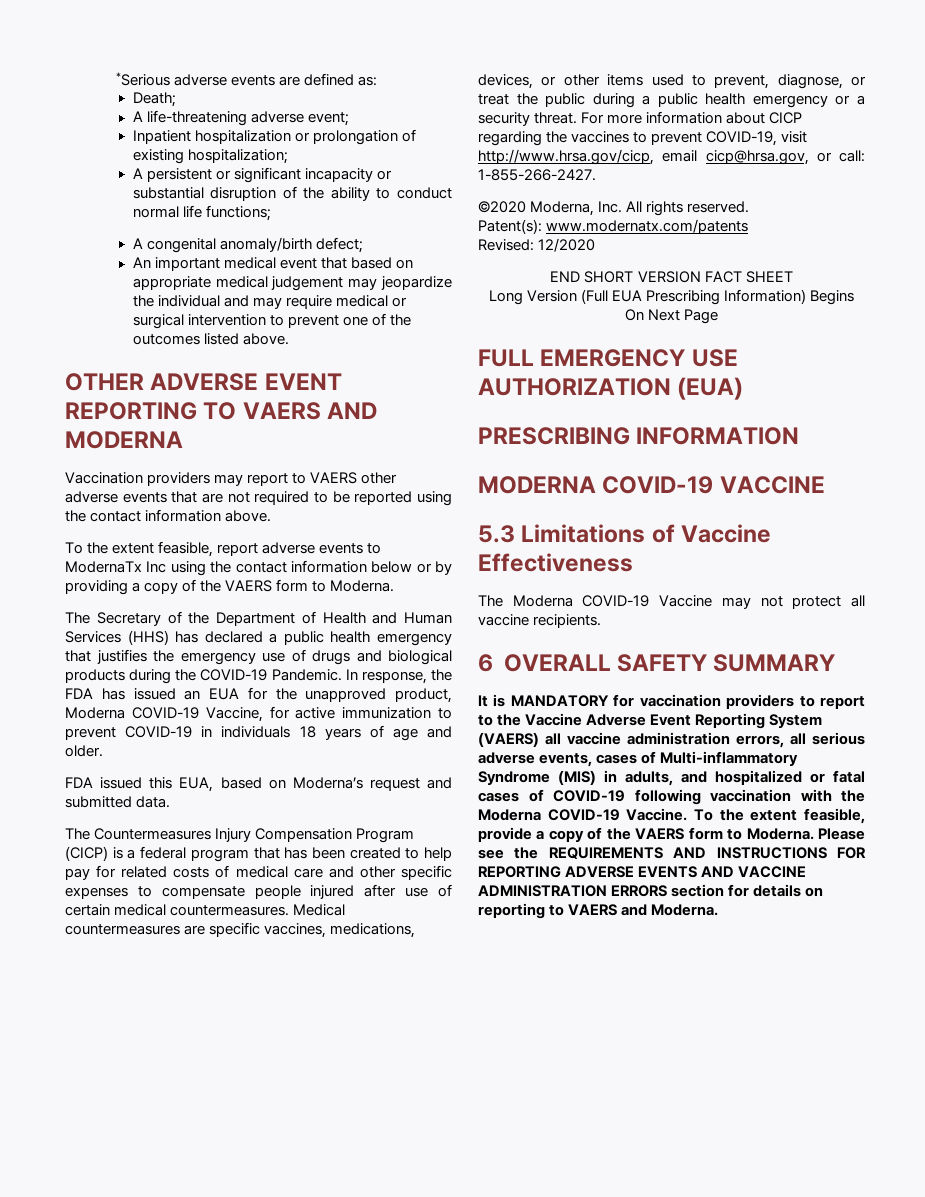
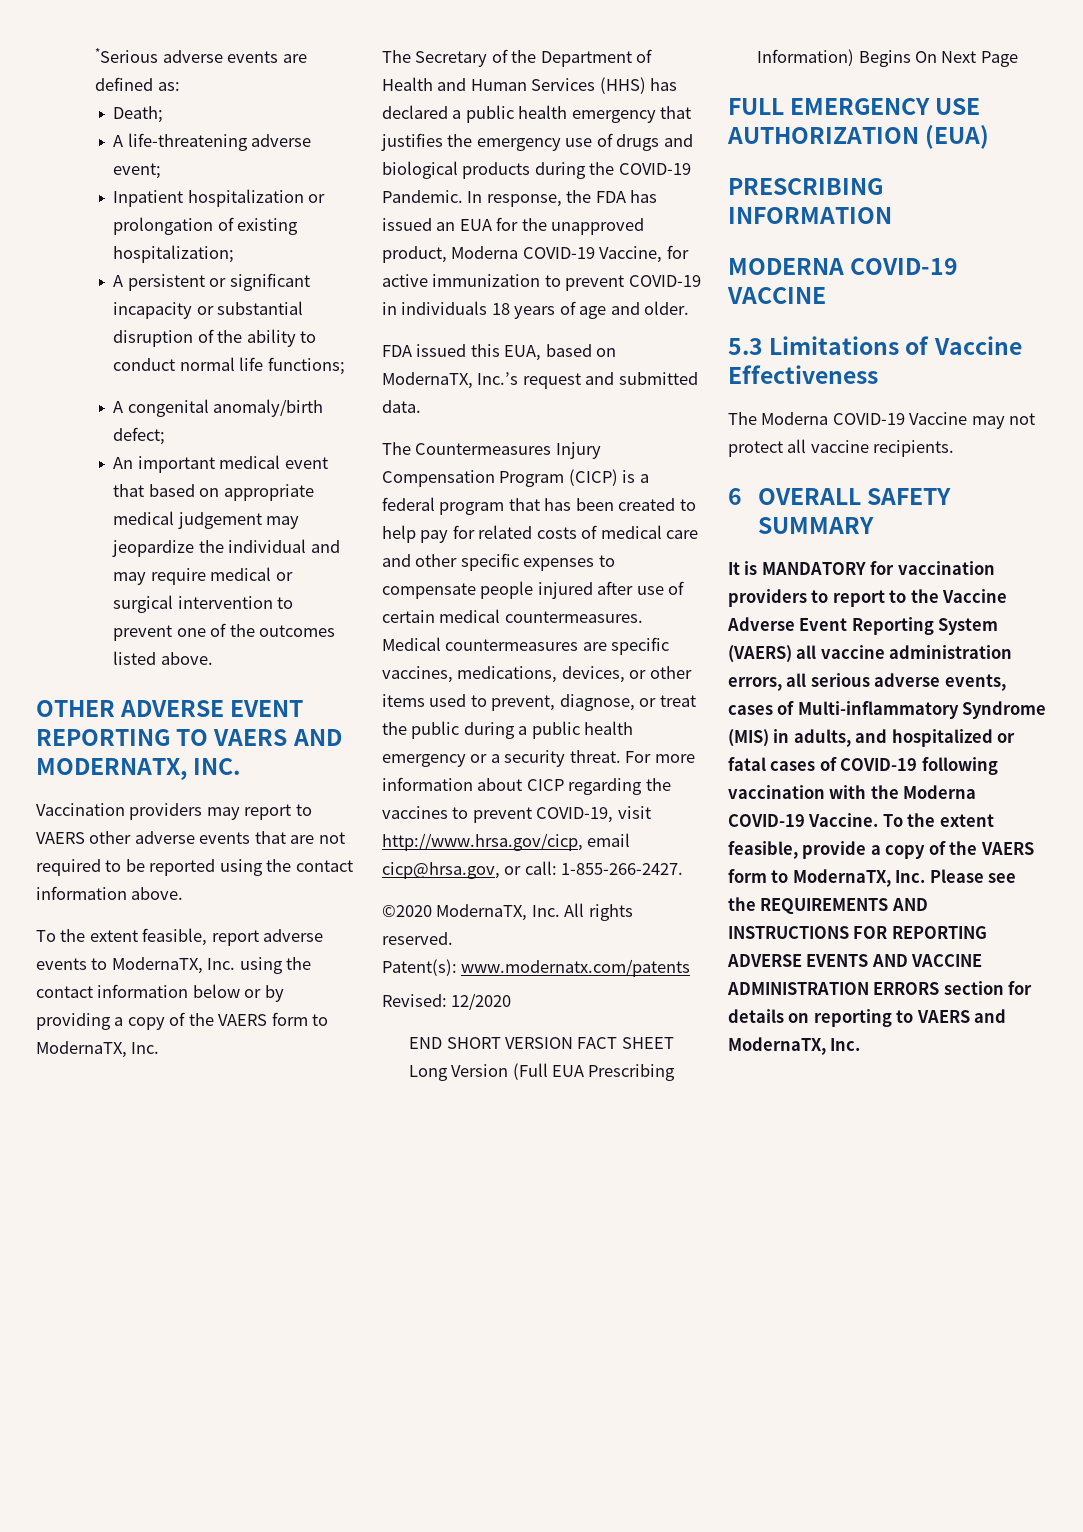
[65,431,183,449] MODERNA -> [36,758,241,780] MODERNATX, INC.
[65,561,167,573] ModernaTx Inc -> [111,957,236,974] ModernaTX, Inc.
[330,580,395,592] Moderna. -> [36,1041,160,1058] ModernaTX, Inc.
[292,777,363,789] Moderna’s -> [382,372,519,389] ModernaTX, Inc.’s
[530,201,595,216] Moderna, -> [436,904,528,921] ModernaTX,
[746,828,814,840] Moderna. -> [792,869,926,887] ModernaTX, Inc.
[651,904,719,916] Moderna. -> [728,1037,861,1055] ModernaTX, Inc.

